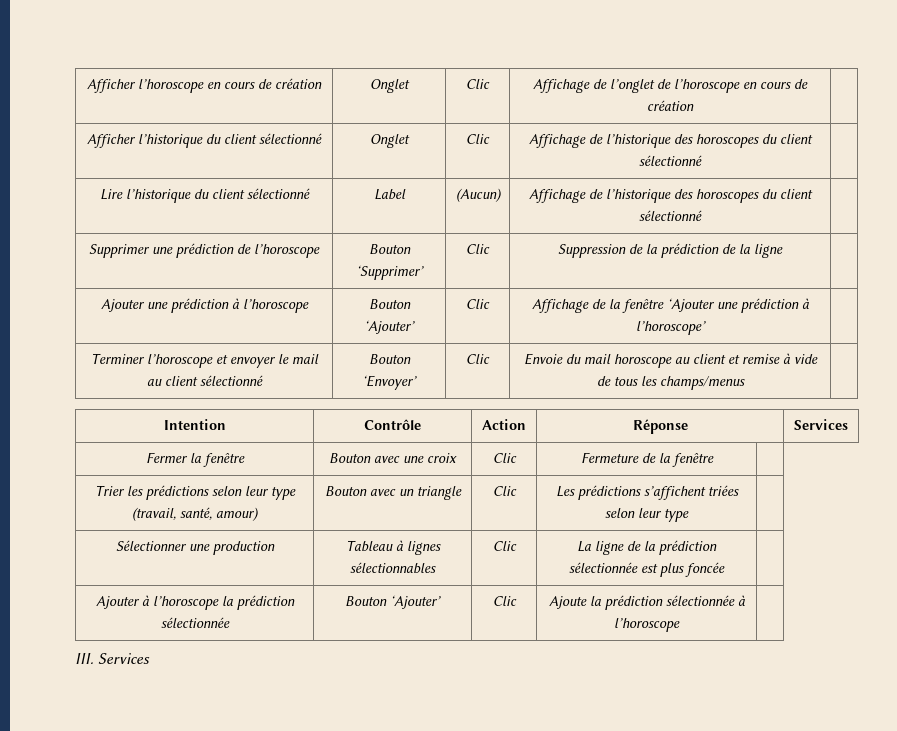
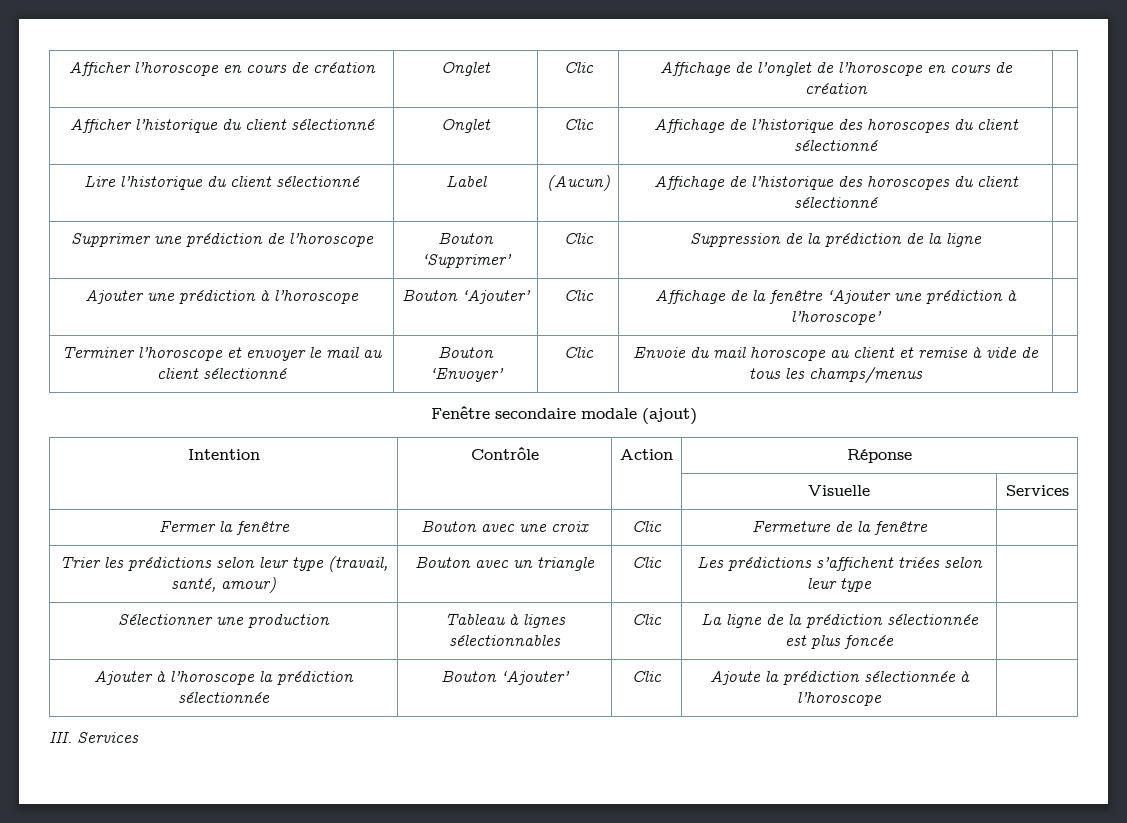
(745, 383) none -> [430,406,697,425] // Fenêtre secondaire modale (ajout)
(688, 426) none -> [808,485,870,496] // | | | Visuelle

